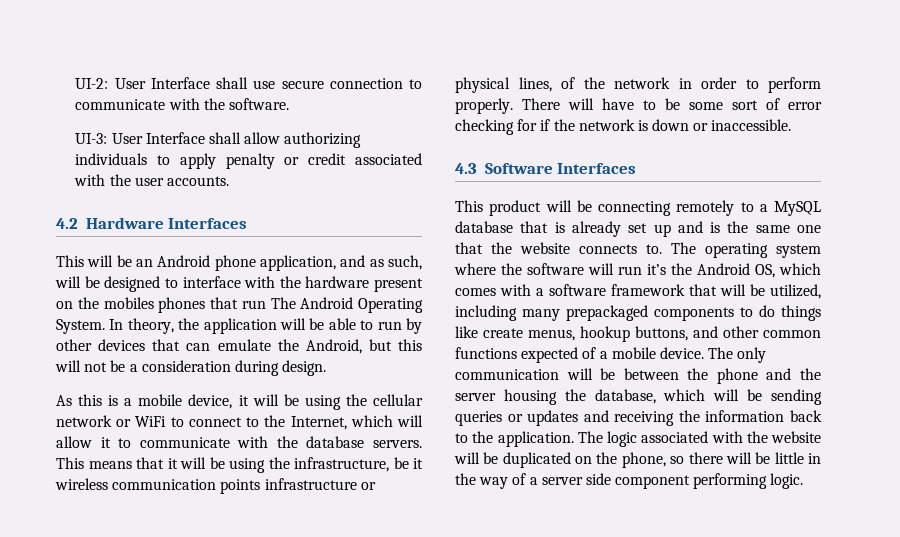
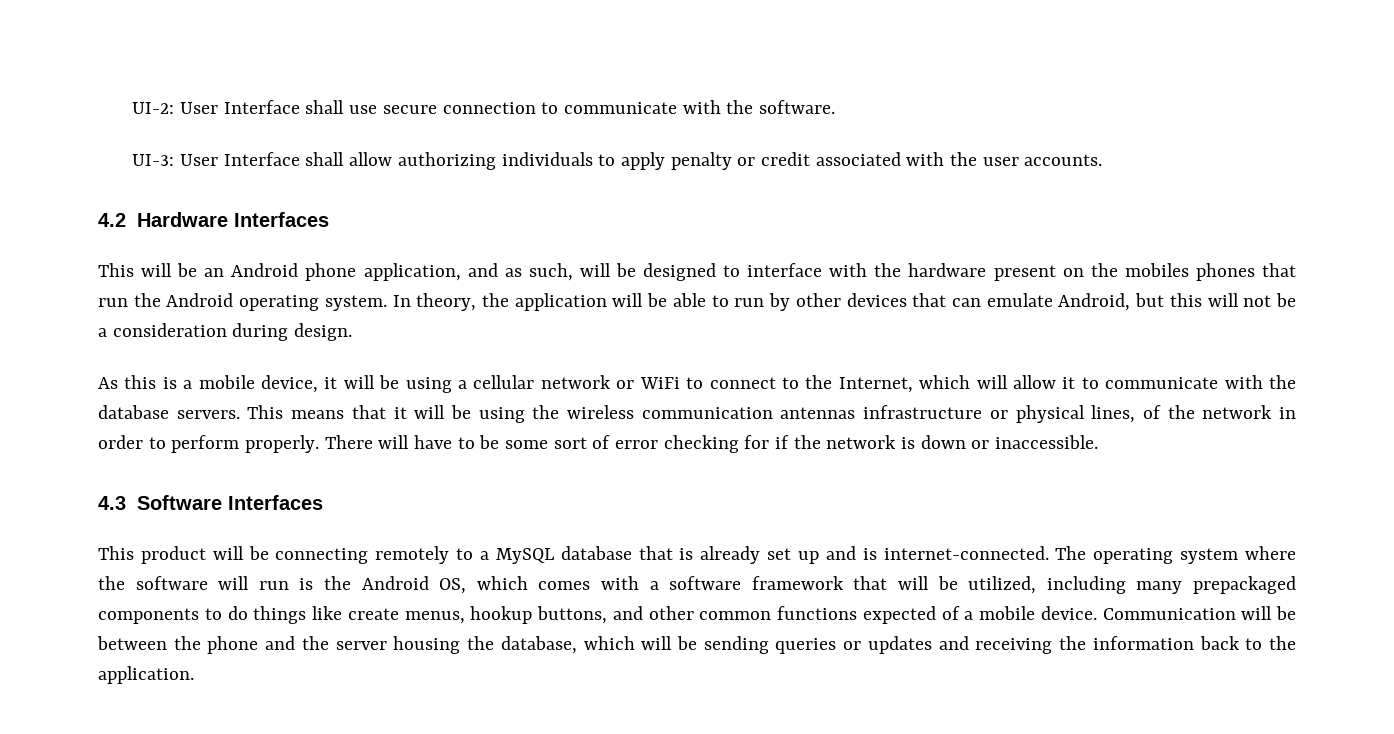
[270,297,423,313] [56,319,105,334] The Android Operating System. -> [133,293,387,311] the Android operating system.
[277,339,299,351] the -> (1053, 300) none
[345,394,367,406] the -> [458,380,468,389] a
[294,457,423,472] infrastructure, be it -> (560, 412) none
[220,479,261,494] points -> [780,407,856,419] antennas
[727,221,821,233] [455,242,662,254] the same one that the website connects to. -> [883,546,1049,560] internet-connected.
[647,264,666,275] it’s -> [299,578,314,590] is
[708,347,767,363] [455,369,559,380] The only communication -> [1102,608,1236,620] Communication
[577,431,821,447] [454,452,821,468] [455,473,804,489] The logic associated with the website will be duplicated on the phone, so there will be little in the way of a server side component performing logic. -> (194, 675) none

